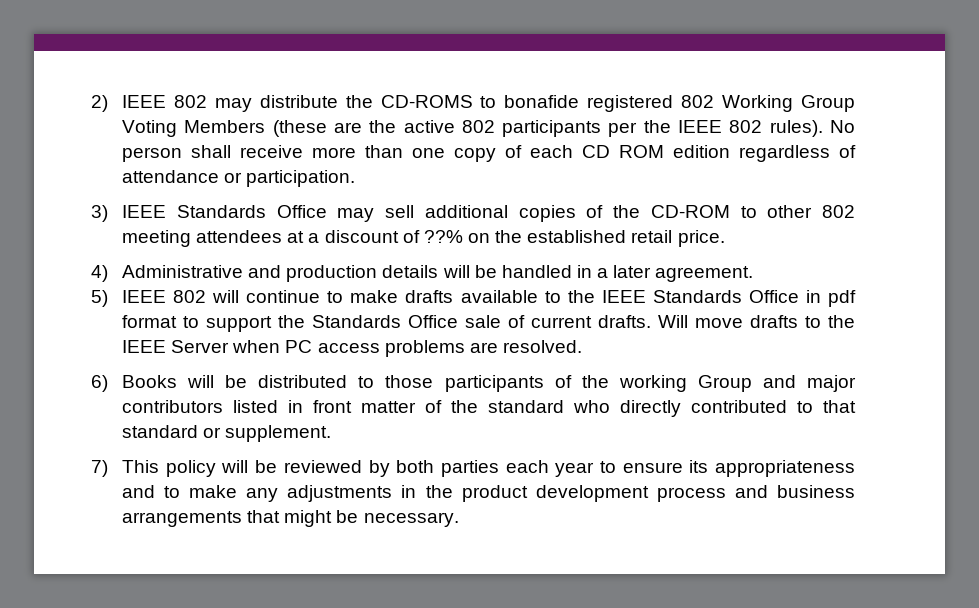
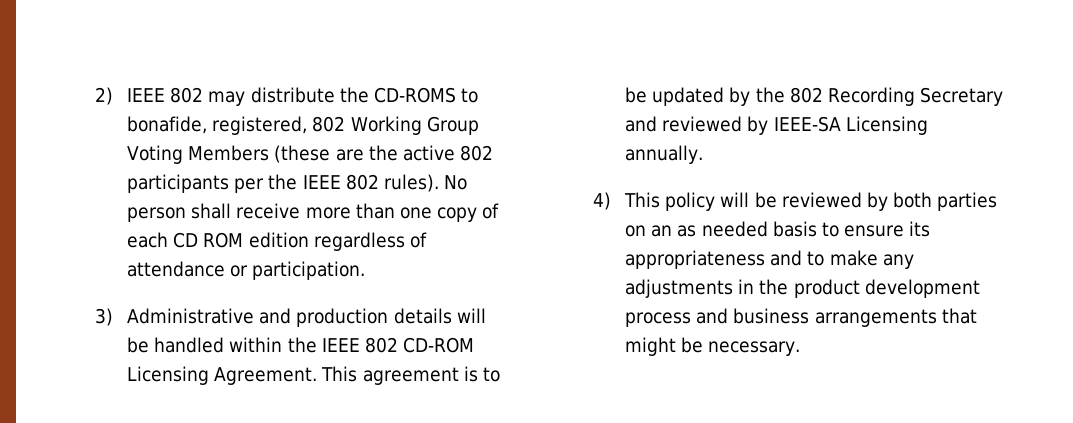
[504,95,674,112] bonafide registered -> [127,116,308,135] bonafide, registered,
[122,205,855,222] [122,230,725,247] [91,265,109,282] IEEE Standards Office may sell additional copies of the CD-ROM to other 802 meeting attendees at a discount of ??% on the established retail price. // 4) -> (114, 317) none
[576,265,754,282] [91,290,856,307] [122,315,855,332] [122,340,582,357] [91,375,856,392] [122,400,856,417] [122,425,332,442] [91,460,109,477] in a later agreement. // 5) IEEE 802 will continue to make drafts available to the IEEE Standards Office in pdf format to support the Standards Office sale of current drafts. Will move drafts to the IEEE Server when PC access problems are resolved. // 6) Books will be distributed to those participants of the working Group and major contributors listed in front matter of the standard who directly contributed to that standard or supplement. // 7) -> [229,337,474,353] [127,366,500,385] [625,87,1003,106] [625,116,928,135] [625,145,704,164] [593,192,612,210] within the IEEE 802 CD-ROM Licensing Agreement. This agreement is to be updated by the 802 Recording Secretary and reviewed by IEEE-SA Licensing annually. // 4)
[505,460,595,477] each year -> [625,221,817,237] on an as needed basis

